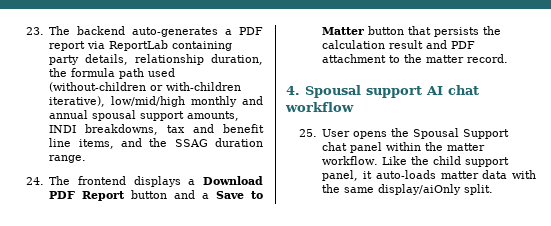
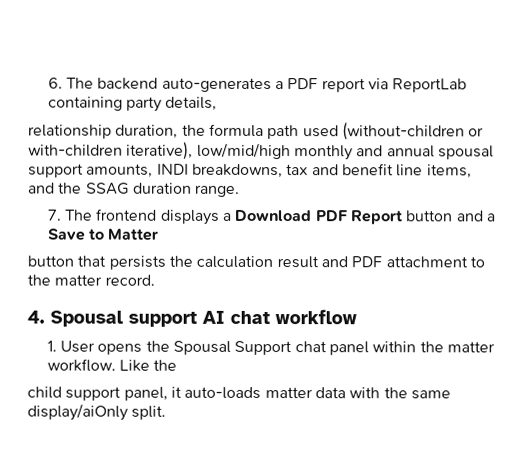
[25,27,44,35] 23. -> [47,77,63,89] 6.
(129, 59) none -> (218, 103) //
[25,177,44,185] 24. -> [47,209,62,221] 7.
(365, 31) none -> (159, 234) //
[298,129,317,137] 25. -> [46,340,57,352] 1.
(430, 160) none -> (178, 365) //

